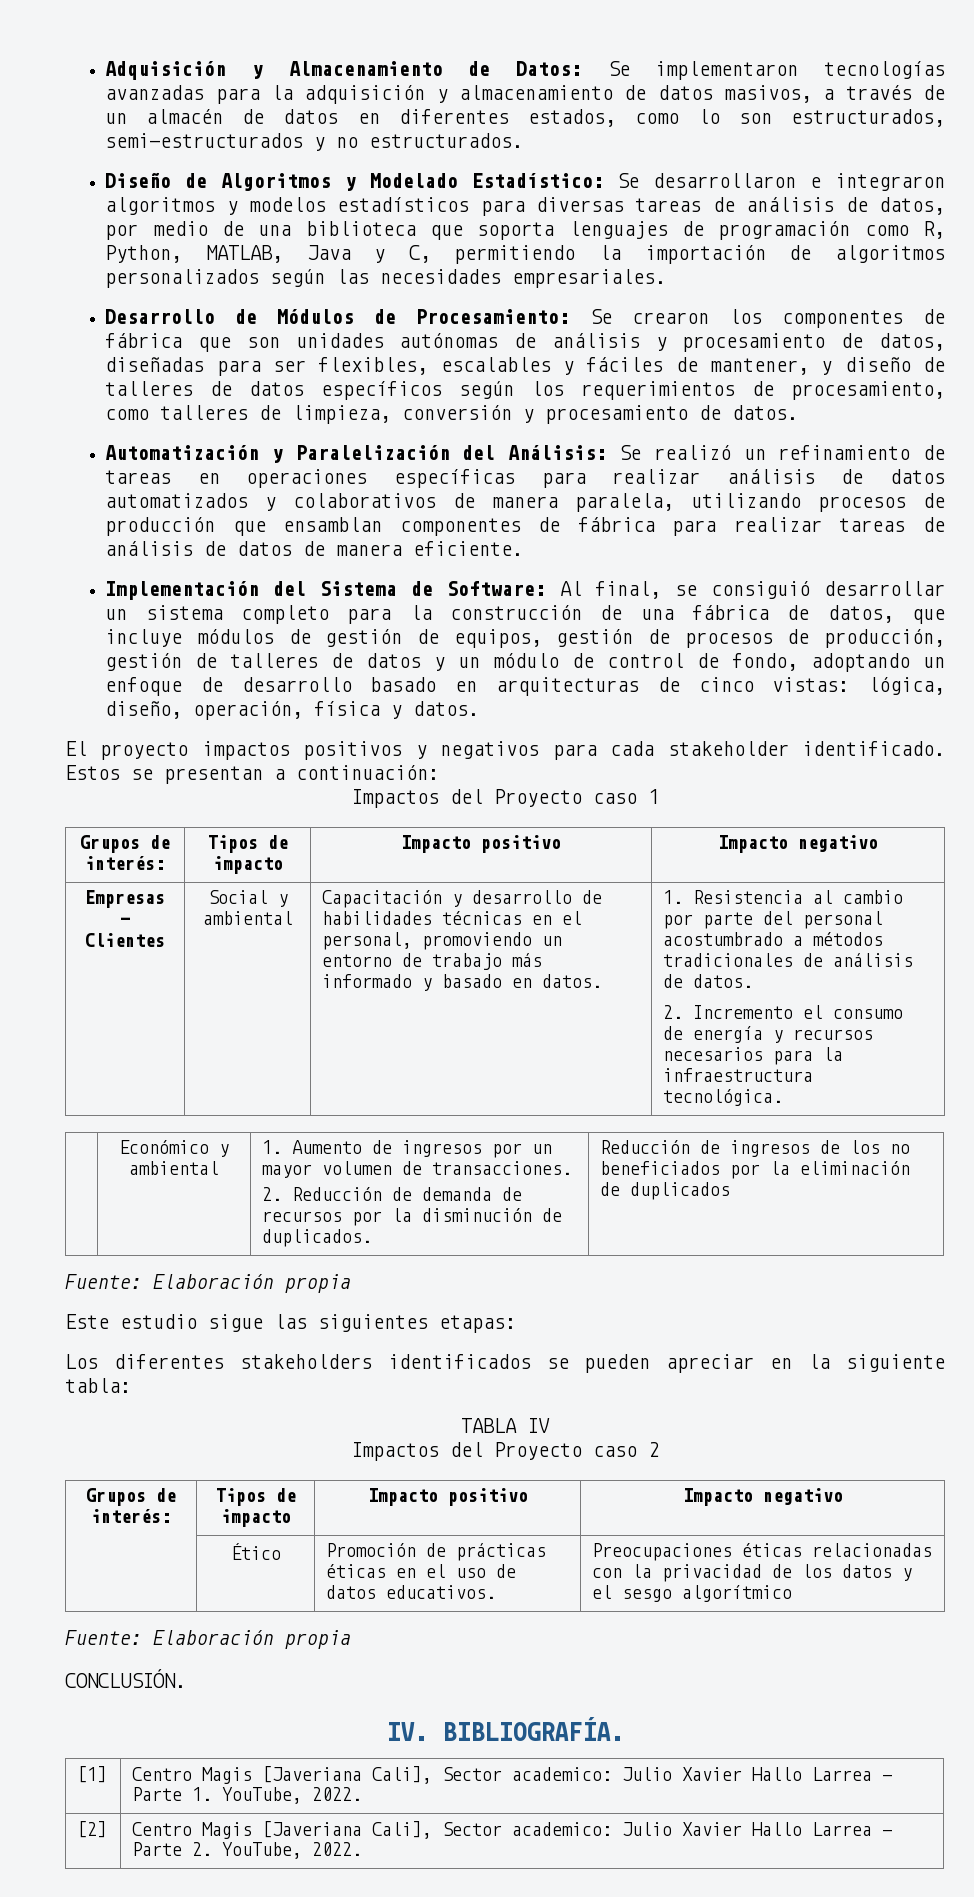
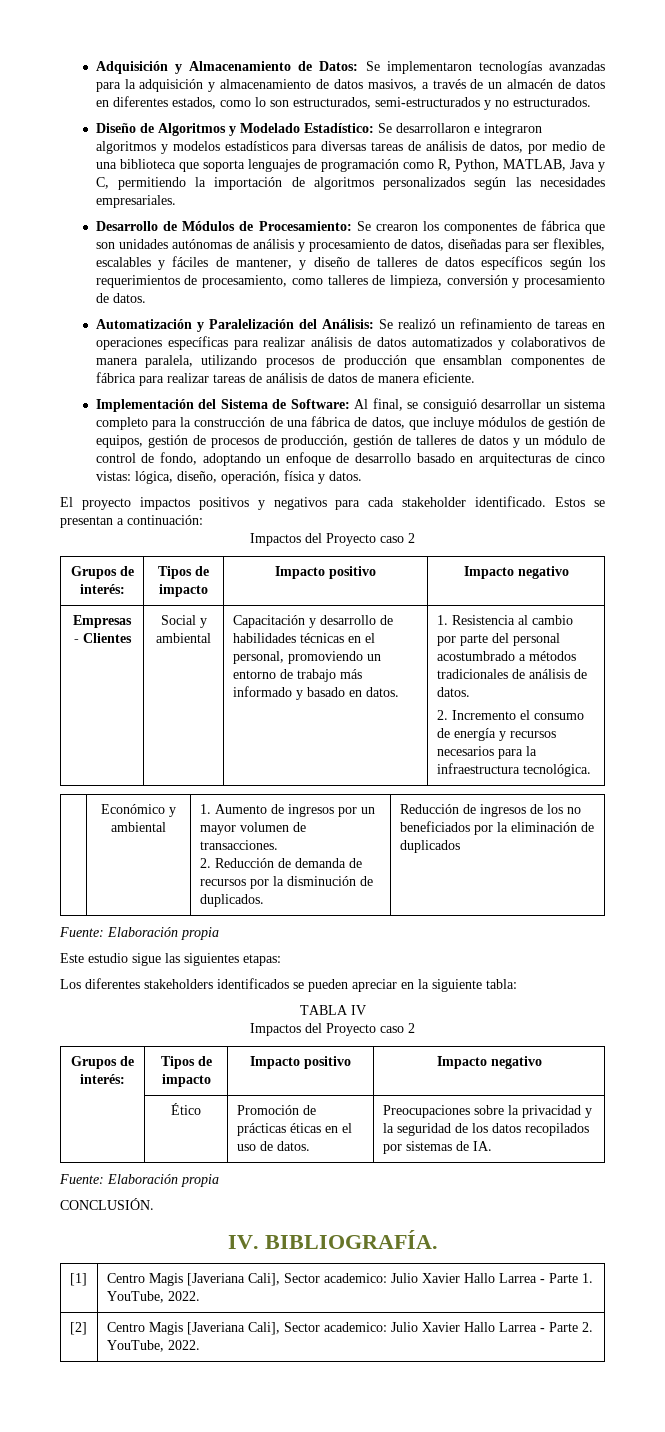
[648,789,659,804] 1 -> [408,533,415,543] 2
[326,1585,497,1599] datos educativos. -> [276,1141,310,1151] datos.
[742,1543,933,1557] [592,1564,913,1582] [592,1585,793,1602] éticas relacionadas con la privacidad de los datos y el sesgo algorítmico -> [473,1105,592,1118] [382,1123,589,1136] [382,1141,492,1154] sobre la privacidad y la seguridad de los datos recopilados por sistemas de IA.

